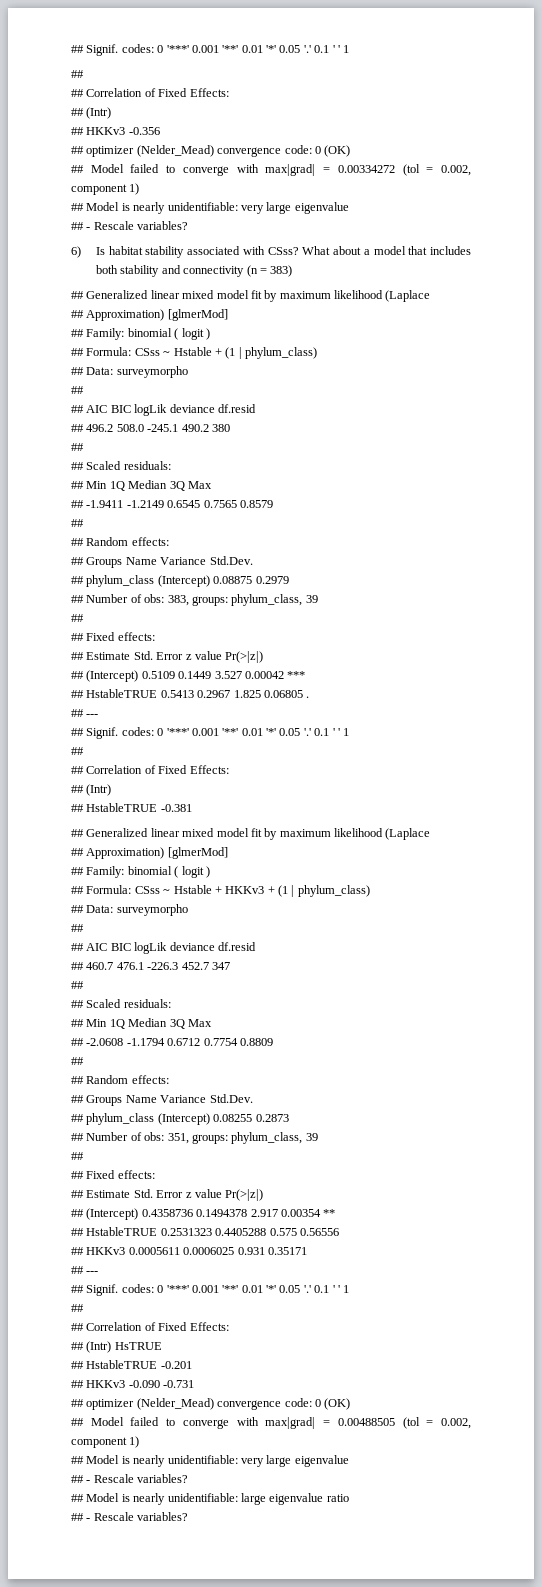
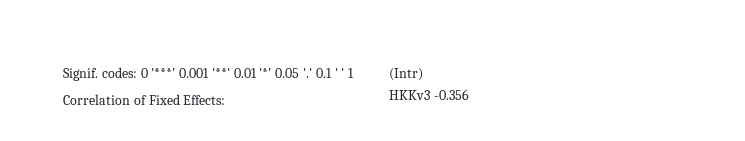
[71,45,84,53] ## -> (63, 74) none
[71,70,84,78] [71,88,229,97] [71,107,112,119] [71,127,84,135] ## // ## Correlation of Fixed Effects: // ## (Intr) // ## -> [63,94,226,105] [389,68,423,81] Correlation of Fixed Effects: // (Intr) //
[71,145,351,157] [71,164,472,176] [71,183,140,195] [71,202,349,214] [71,221,189,230] [71,246,471,258] [95,265,293,277] [71,290,431,302] [71,309,228,321] [71,328,210,340] [71,347,317,359] [71,366,188,378] [71,386,84,394] [71,404,256,416] [71,424,230,432] [71,443,84,451] [71,461,171,470] [71,480,212,491] [71,500,273,508] [71,519,84,527] [71,537,169,546] [71,556,253,568] [71,575,289,587] [71,594,318,606] [71,614,84,622] [71,632,155,641] [71,651,264,663] [71,670,306,682] [71,689,310,698] [71,709,99,717] [71,727,350,739] [71,747,84,755] [71,765,229,774] [71,784,112,796] [71,803,192,812] [71,828,431,840] [71,847,228,859] [71,866,210,878] [71,885,370,897] [71,904,188,916] [71,924,84,932] [71,942,256,954] [71,962,230,970] [71,981,84,989] [71,999,171,1008] [71,1018,212,1029] [71,1038,273,1046] [71,1057,84,1065] [71,1075,169,1084] [71,1094,253,1106] [71,1113,289,1125] [71,1132,318,1144] [71,1152,84,1160] [71,1170,155,1179] [71,1189,264,1201] [71,1208,336,1220] [71,1227,339,1236] [71,1247,307,1255] [71,1266,99,1274] [71,1284,350,1296] [71,1304,84,1312] [71,1322,229,1331] [71,1341,162,1353] [71,1360,192,1369] [71,1380,195,1388] [71,1398,351,1410] [71,1417,472,1429] [71,1436,140,1448] [71,1455,349,1467] [71,1474,189,1483] [71,1493,349,1505] [71,1512,189,1521] // ## optimizer (Nelder_Mead) convergence code: 0 (OK) // ## Model failed to converge with max|grad| = 0.00334272 (tol = 0.002, component 1) // ## Model is nearly unidentifiable: very large eigenvalue // ## - Rescale variables? // 6) Is habitat stability associated with CSss? What about a model that includes both stability and connectivity (n = 383) // ## Generalized linear mixed model fit by maximum likelihood (Laplace // ## Approximation) [glmerMod] // ## Family: binomial ( logit ) // ## Formula: CSss ~ Hstable + (1 | phylum_class) // ## Data: surveymorpho // ## // ## AIC BIC logLik deviance df.resid // ## 496.2 508.0 -245.1 490.2 380 // ## // ## Scaled residuals: // ## Min 1Q Median 3Q Max // ## -1.9411 -1.2149 0.6545 0.7565 0.8579 // ## // ## Random effects: // ## Groups Name Variance Std.Dev. // ## phylum_class (Intercept) 0.08875 0.2979 // ## Number of obs: 383, groups: phylum_class, 39 // ## // ## Fixed effects: // ## Estimate Std. Error z value Pr(>|z|) // ## (Intercept) 0.5109 0.1449 3.527 0.00042 *** // ## HstableTRUE 0.5413 0.2967 1.825 0.06805 . // ## --- // ## Signif. codes: 0 '***' 0.001 '**' 0.01 '*' 0.05 '.' 0.1 ' ' 1 // ## // ## Correlation of Fixed Effects: // ## (Intr) // ## HstableTRUE -0.381 // ## Generalized linear mixed model fit by maximum likelihood (Laplace // ## Approximation) [glmerMod] // ## Family: binomial ( logit ) // ## Formula: CSss ~ Hstable + HKKv3 + (1 | phylum_class) // ## Data: surveymorpho // ## // ## AIC BIC logLik deviance df.resid // ## 460.7 476.1 -226.3 452.7 347 // ## // ## Scaled residuals: // ## Min 1Q Median 3Q Max // ## -2.0608 -1.1794 0.6712 0.7754 0.8809 // ## // ## Random effects: // ## Groups Name Variance Std.Dev. // ## phylum_class (Intercept) 0.08255 0.2873 // ## Number of obs: 351, groups: phylum_class, 39 // ## // ## Fixed effects: // ## Estimate Std. Error z value Pr(>|z|) // ## (Intercept) 0.4358736 0.1494378 2.917 0.00354 ** // ## HstableTRUE 0.2531323 0.4405288 0.575 0.56556 // ## HKKv3 0.0005611 0.0006025 0.931 0.35171 // ## --- // ## Signif. codes: 0 '***' 0.001 '**' 0.01 '*' 0.05 '.' 0.1 ' ' 1 // ## // ## Correlation of Fixed Effects: // ## (Intr) HsTRUE // ## HstableTRUE -0.201 // ## HKKv3 -0.090 -0.731 // ## optimizer (Nelder_Mead) convergence code: 0 (OK) // ## Model failed to converge with max|grad| = 0.00488505 (tol = 0.002, component 1) // ## Model is nearly unidentifiable: very large eigenvalue // ## - Rescale variables? // ## Model is nearly unidentifiable: large eigenvalue ratio // ## - Rescale variables? -> (469, 94) none

